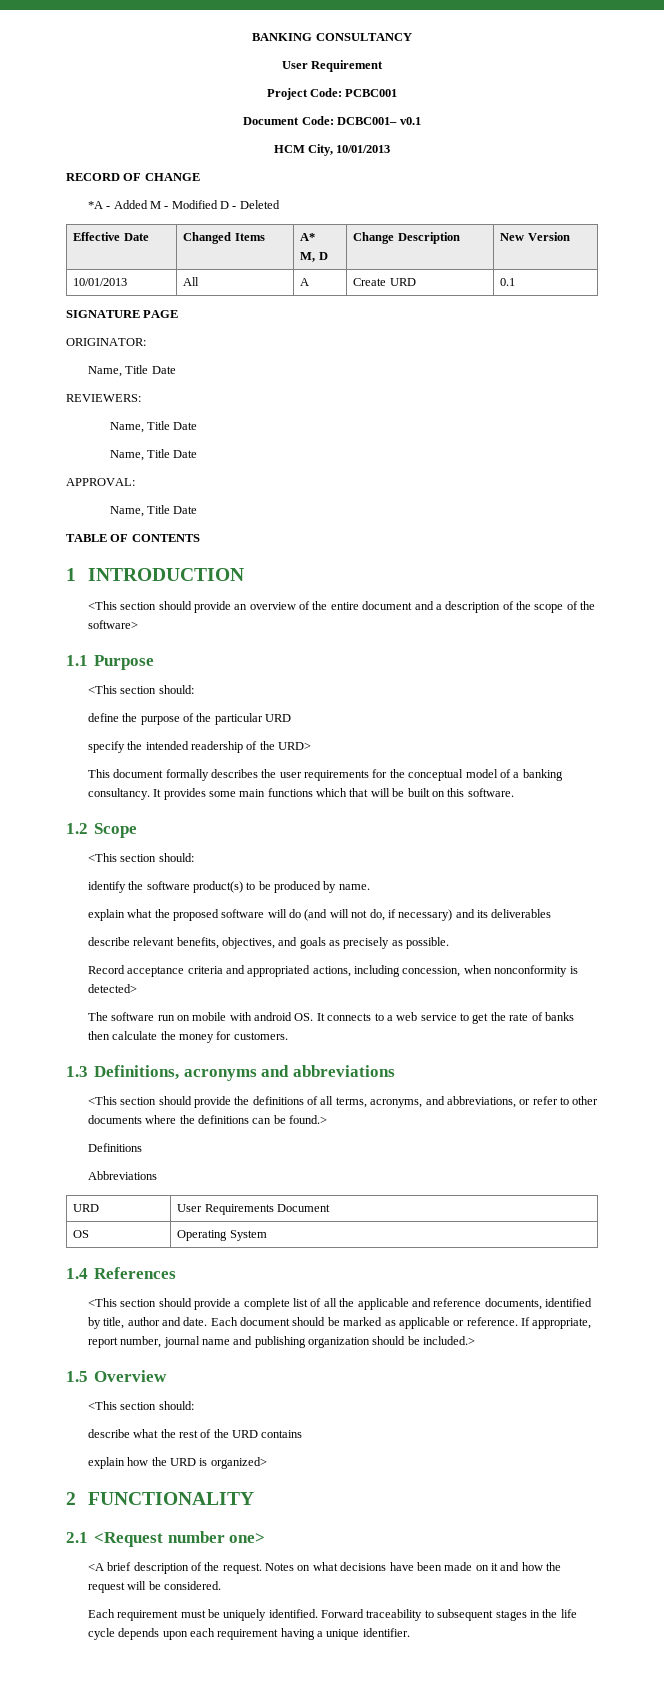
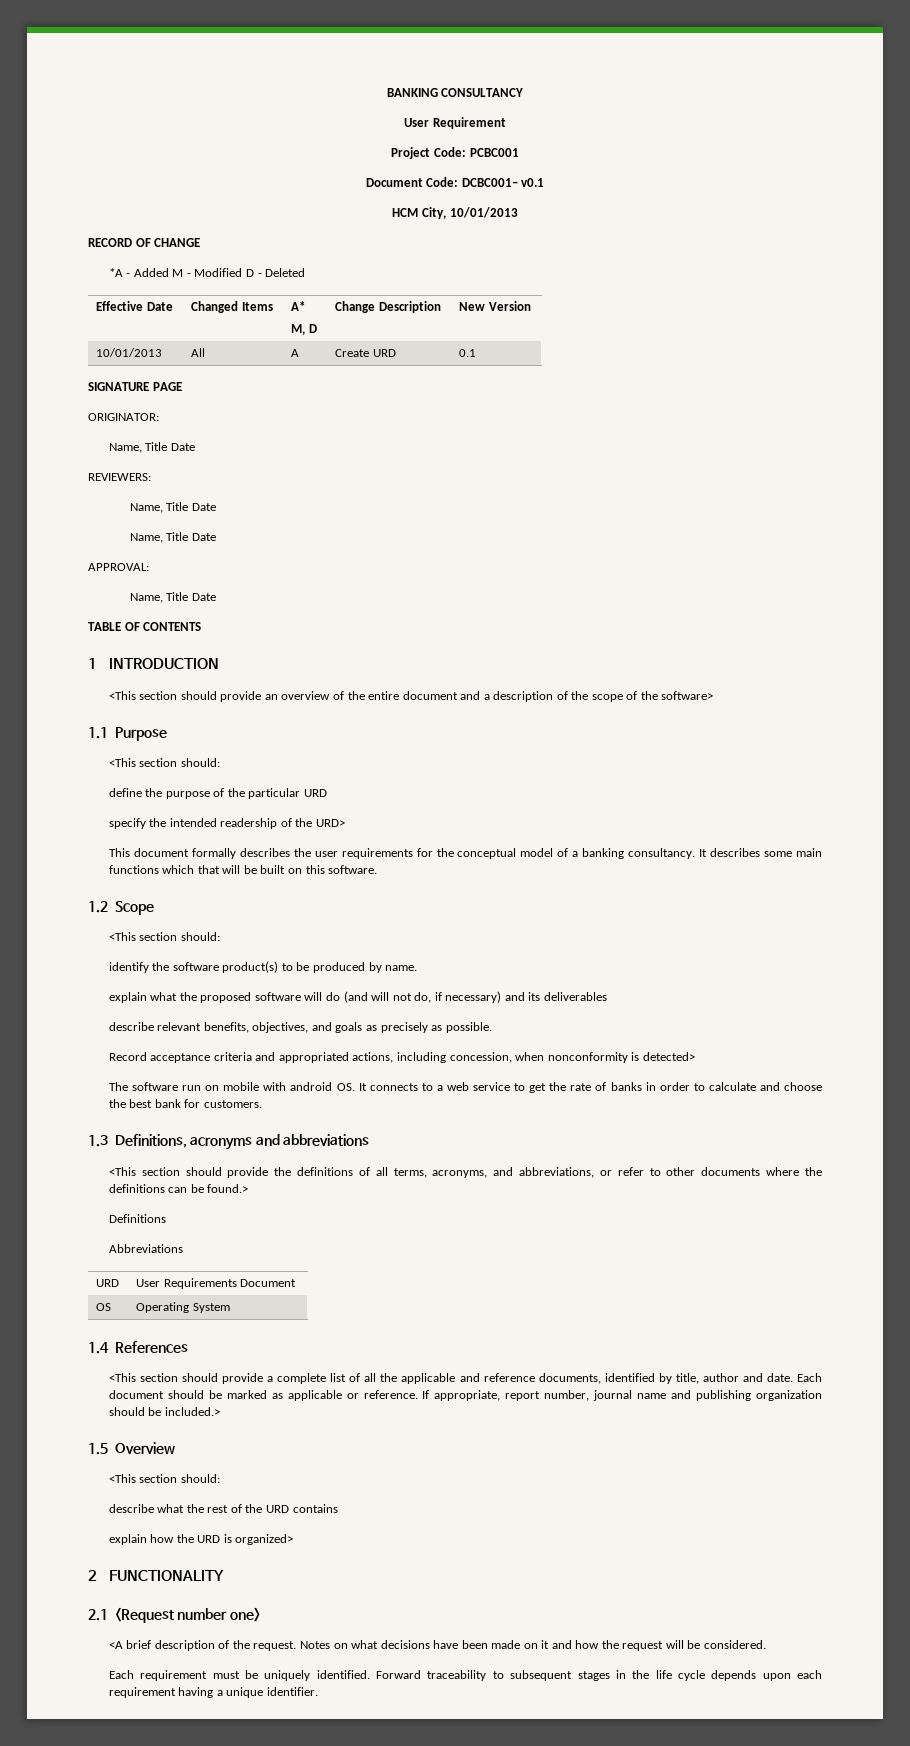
[163,788,206,800] provides -> [710,848,761,857] describes
[87,1031,214,1043] then calculate the money -> [645,1082,823,1091] [108,1099,181,1108] in order to calculate and choose the best bank

